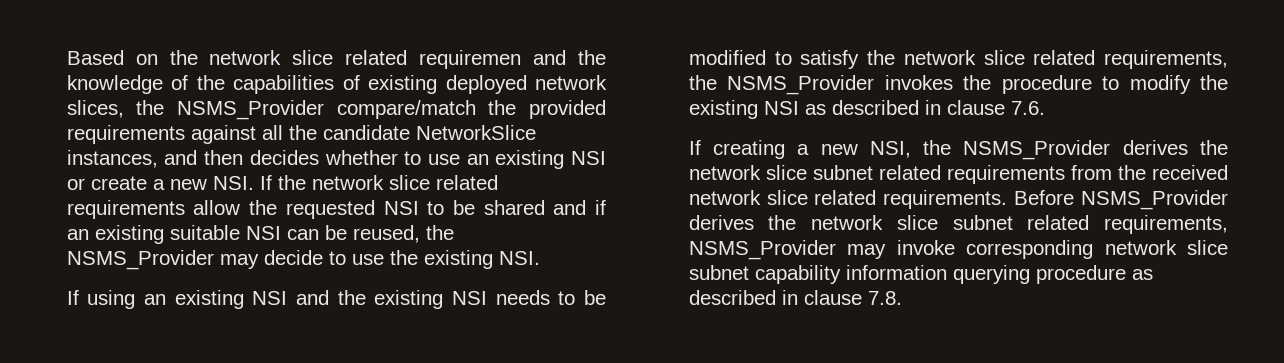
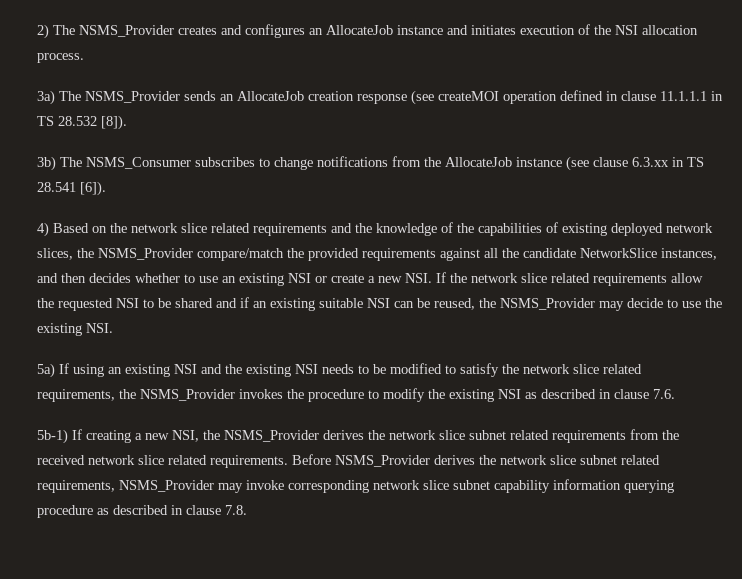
(66, 57) none -> [36,24,698,39] [36,53,84,63] [36,90,723,105] [36,115,127,130] [36,156,704,171] [36,181,106,196] [36,222,49,237] 2) The NSMS_Provider creates and configures an AllocateJob instance and initiates execution of the NSI allocation process. // 3a) The NSMS_Provider sends an AllocateJob creation response (see createMOI operation defined in clause 11.1.1.1 in TS 28.532 [8]). // 3b) The NSMS_Consumer subscribes to change notifications from the AllocateJob instance (see clause 6.3.xx in TS 28.541 [6]). // 4)
[419,50,522,69] requiremen -> [252,223,327,236] requirements
(540, 258) none -> [36,363,55,378] 5a)
(1045, 108) none -> [36,429,68,444] 5b-1)

